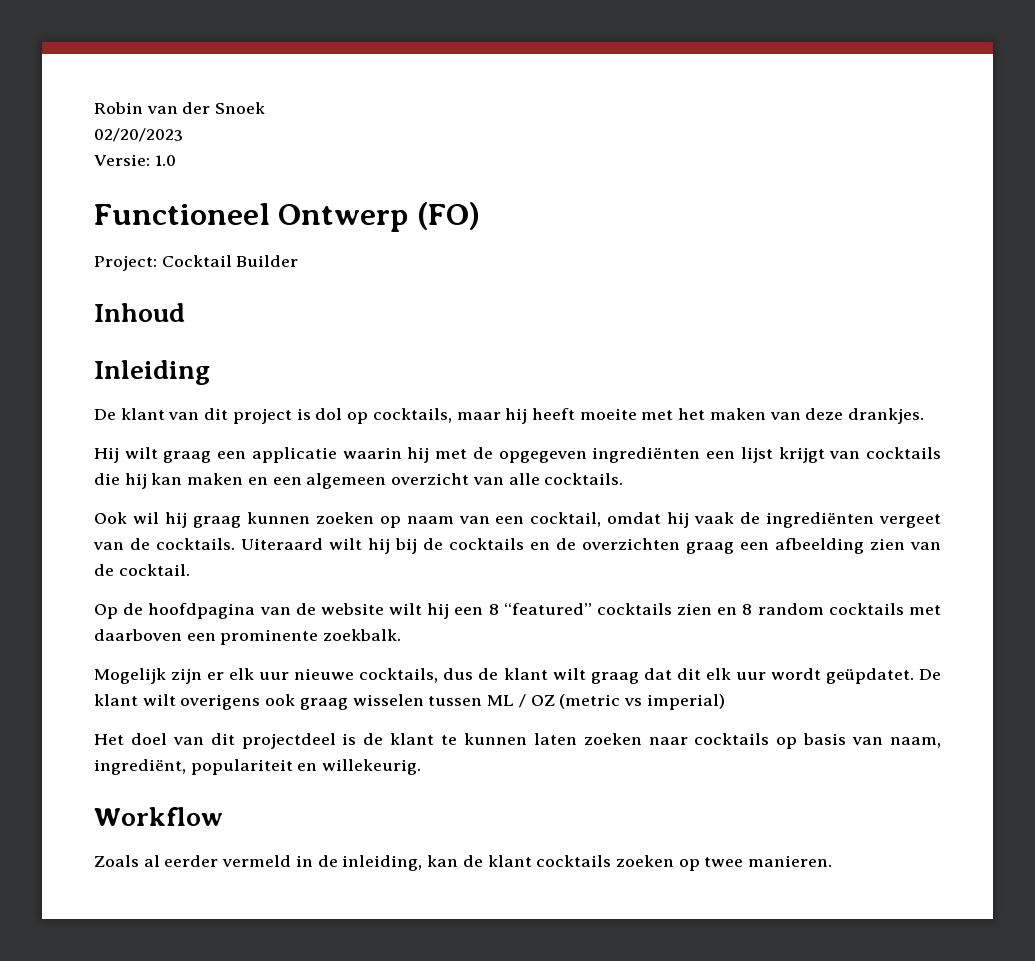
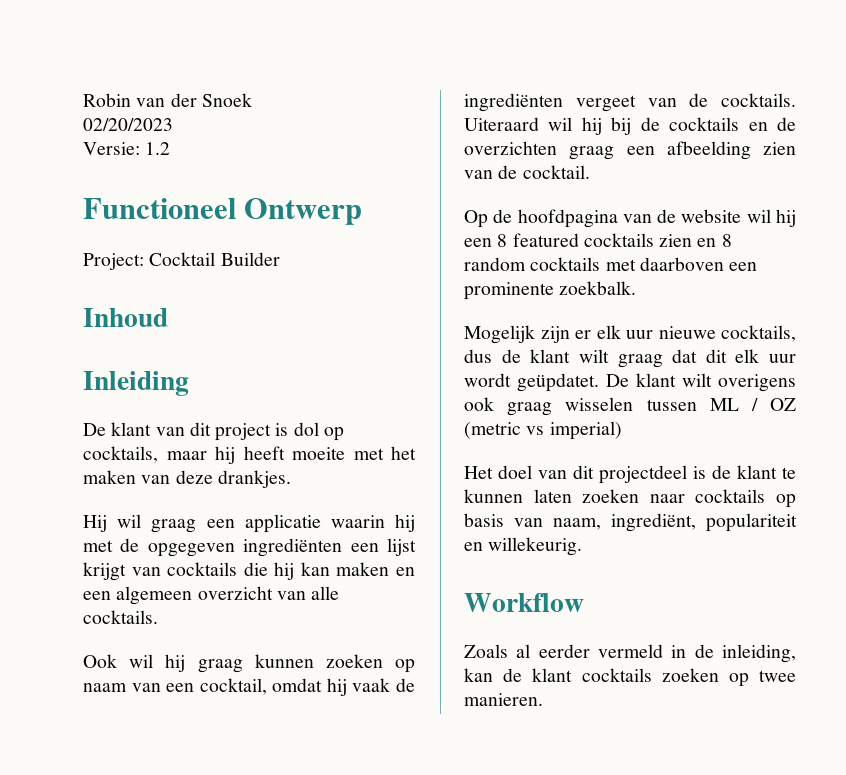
[154,155,176,166] 1.0 -> [145,142,171,155] 1.2
[416,202,480,230] (FO) -> (363, 211) none
[124,447,158,459] wilt -> [117,514,142,528] wil
[329,538,362,550] wilt -> [548,117,573,131] wil
[389,603,423,615] wilt -> [746,209,771,223] wil
[503,603,592,615] “featured” -> [512,233,579,247] featured

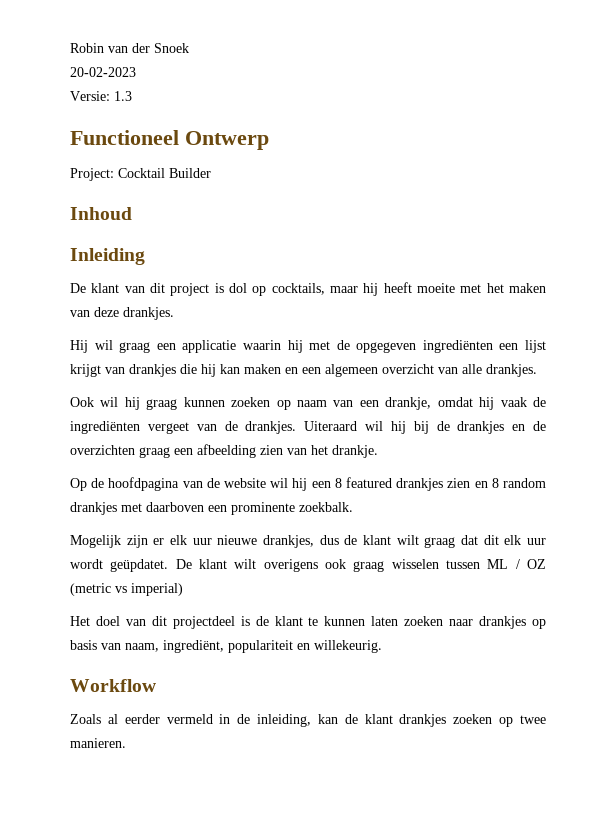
[83,118,173,131] 02/20/2023 -> [70,67,136,77] 20-02-2023
[145,142,171,155] 1.2 -> [114,91,132,101] 1.3
[167,562,238,576] cocktails -> [129,364,176,377] drankjes
[83,610,158,624] cocktails. -> [486,364,537,377] drankjes.
[199,678,267,695] cocktail, -> [385,397,432,410] drankje,
[721,93,796,107] cocktails. -> [245,421,297,434] drankjes.
[669,117,740,131] cocktails -> [457,421,505,434] drankjes
[498,165,590,179] de cocktail. -> [311,445,378,458] het drankje.
[583,233,654,247] cocktails -> [396,478,444,491] drankjes
[530,257,601,271] cocktails -> [70,502,117,515] drankjes
[721,325,796,342] cocktails, -> [263,535,314,548] drankjes,
[695,489,766,503] cocktails -> [479,616,527,629] drankjes
[581,668,652,682] cocktails -> [399,714,447,727] drankjes

